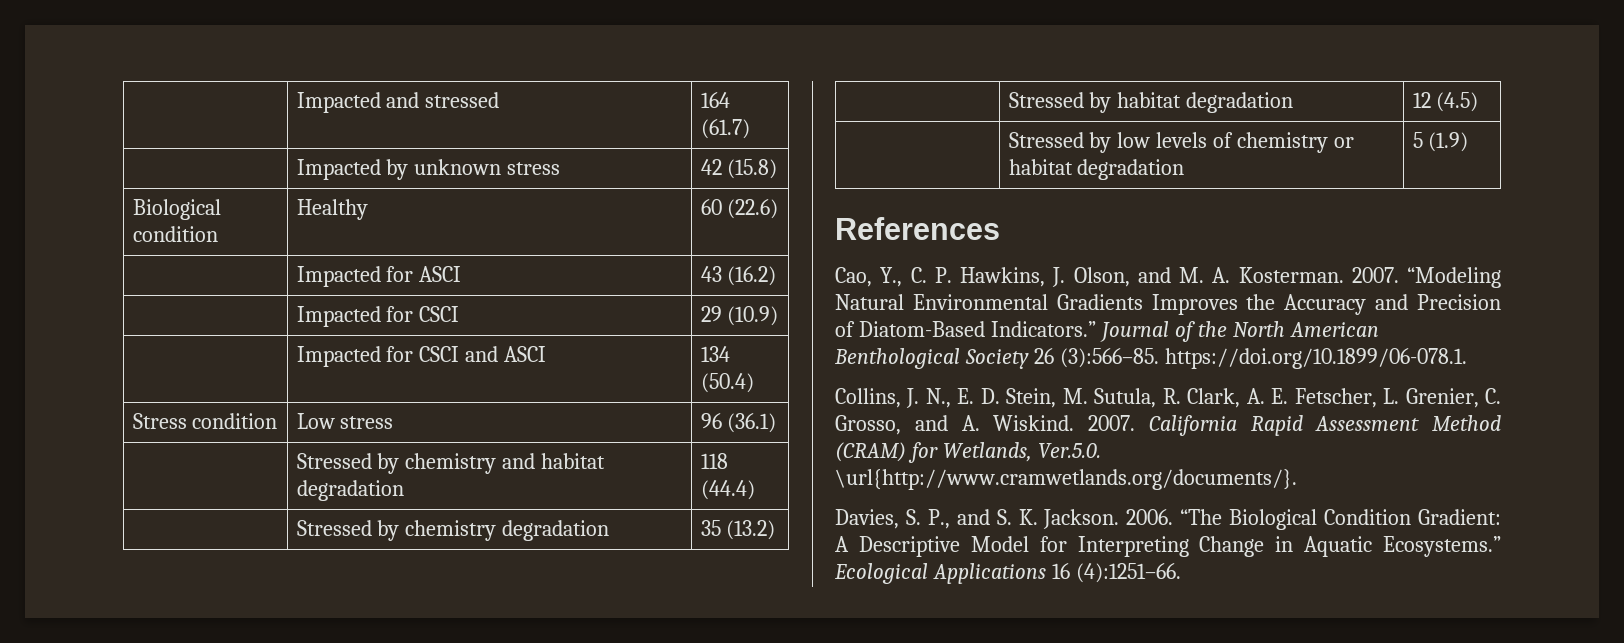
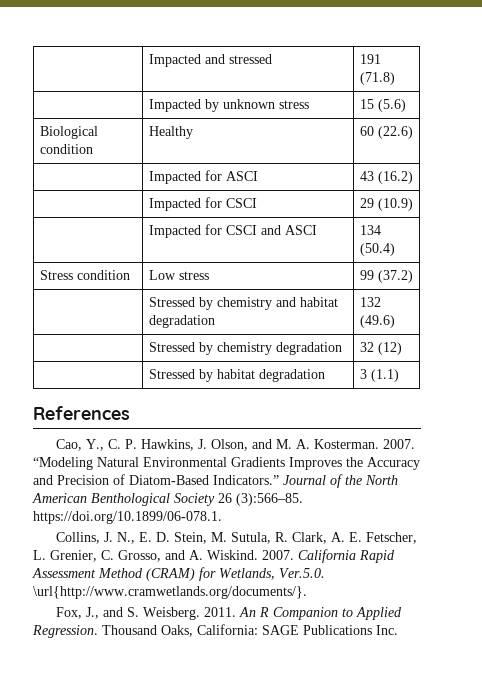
[700,92,730,108] [700,119,750,139] 164 (61.7) -> [359,54,381,64] [359,72,395,85] 191 (71.8)
[700,159,778,179] 42 (15.8) -> [359,99,406,112] 15 (5.6)
[700,413,777,433] 96 (36.1) -> [359,270,413,283] 99 (37.2)
[700,453,728,469] [700,480,755,500] 118 (44.4) -> [359,297,381,307] [359,315,395,328] 132 (49.6)
[700,520,776,540] 35 (13.2) -> [359,342,402,355] 32 (12)
[1412,92,1479,112] [1008,132,1355,153] [1008,159,1185,180] [1412,132,1469,152] 12 (4.5) // | Stressed by low levels of chemistry or habitat degradation | 5 (1.9) -> [359,369,399,382] 3 (1.1)
[835,509,1501,530] [835,536,1501,557] [834,563,1181,584] Davies, S. P., and S. K. Jackson. 2006. “The Biological Condition Gradient: A Descriptive Model for Interpreting Change in Aquatic Ecosystems.” Ecological Applications 16 (4):1251–66. -> [56,607,403,620] [32,624,398,638] Fox, J., and S. Weisberg. 2011. An R Companion to Applied Regression. Thousand Oaks, California: SAGE Publications Inc.

